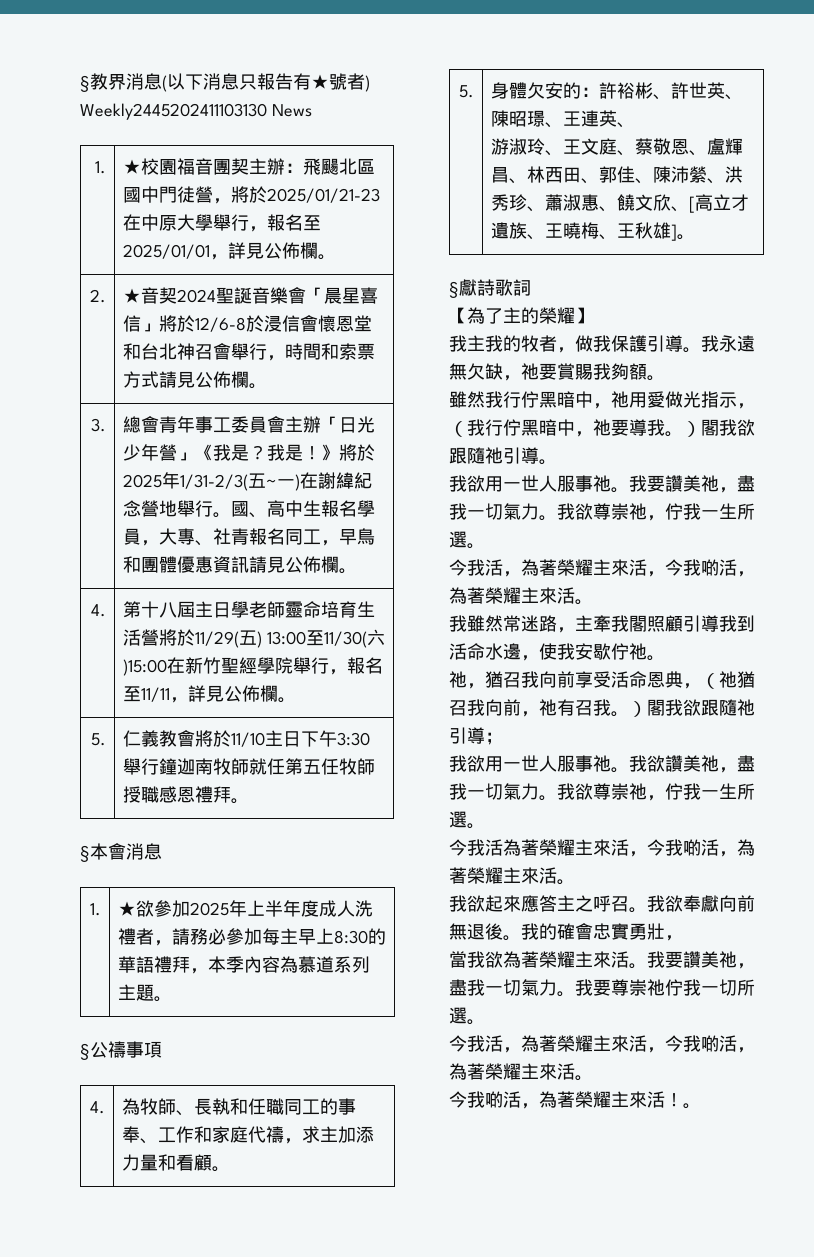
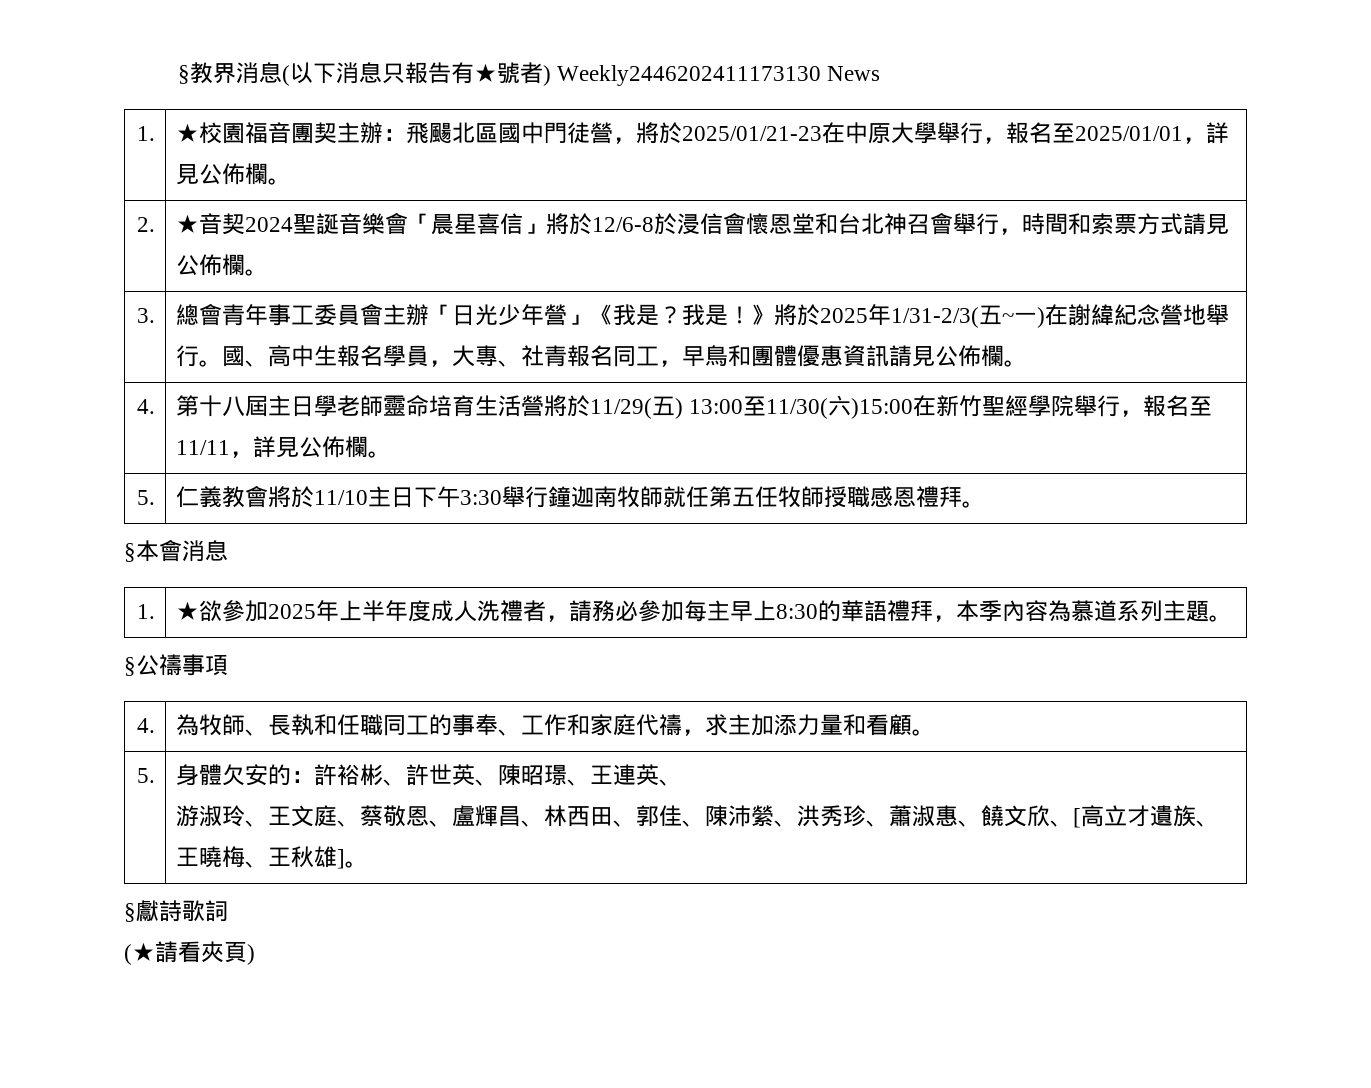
[80,103,267,120] Weekly2445202411103130 -> [556,65,821,86] Weekly2446202411173130
[449,307,593,324] [449,335,755,353] [449,363,665,381] [449,391,755,409] [449,419,755,437] [449,447,557,465] [449,475,755,493] [449,503,755,521] [449,531,485,549] [449,559,755,577] [449,587,593,605] [449,615,755,633] [449,643,665,661] [449,671,755,689] [449,699,755,717] [449,727,503,745] [449,755,755,773] [449,783,755,801] [449,811,485,829] [449,839,755,857] [449,867,575,885] [449,895,755,913] [449,923,683,941] [449,951,755,969] [449,979,755,997] [449,1007,485,1025] [449,1035,755,1053] [449,1063,593,1081] [449,1091,701,1109] 【為了主的榮耀】 // 我主我的牧者，做我保護引導。我永遠無欠缺，祂要賞賜我夠額。 // 雖然我行佇黑暗中，祂用愛做光指示，（我行佇黑暗中，祂要導我。）閣我欲跟隨祂引導。 // 我欲用一世人服事祂。我要讚美祂，盡我一切氣力。我欲尊崇祂，佇我一生所選。 // 今我活，為著榮耀主來活，今我啲活，為著榮耀主來活。 // 我雖然常迷路，主牽我閣照顧引導我到活命水邊，使我安歇佇祂。 // 祂，猶召我向前享受活命恩典，（祂猶召我向前，祂有召我。）閣我欲跟隨祂引導； // 我欲用一世人服事祂。我欲讚美祂，盡我一切氣力。我欲尊崇祂，佇我一生所選。 // 今我活為著榮耀主來活，今我啲活，為著榮耀主來活。 // 我欲起來應答主之呼召。我欲奉獻向前無退後。我的確會忠實勇壯， // 當我欲為著榮耀主來活。我要讚美祂，盡我一切氣力。我要尊崇祂佇我一切所選。 // 今我活，為著榮耀主來活，今我啲活，為著榮耀主來活。 // 今我啲活，為著榮耀主來活！。 -> [124,941,255,965] (★請看夾頁)

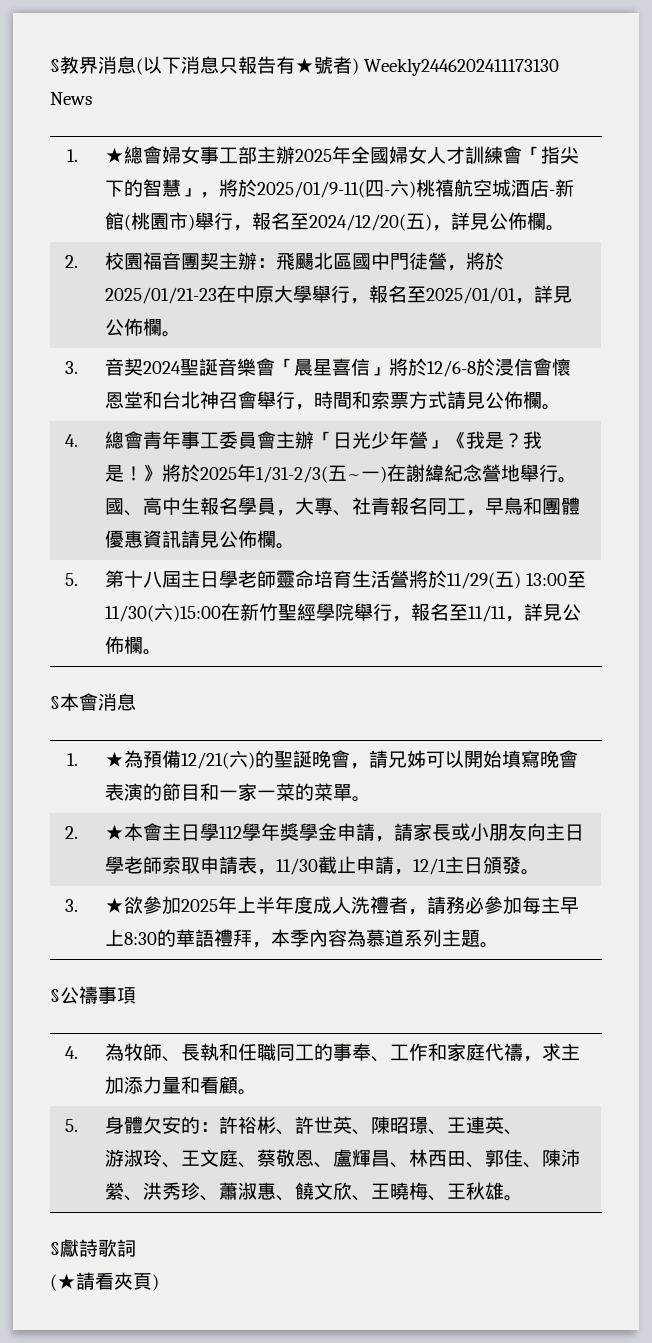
(200, 132) none -> [123,146,579,164] [104,179,574,198] [104,212,565,231] [65,255,79,268] 總會婦女事工部主辦2025年全國婦女人才訓練會「指尖下的智慧」，將於2025/01/9-11(四-六)桃禧航空城酒店-新館(桃園市)舉行，報名至2024/12/20(五)，詳見公佈欄。 // 2. |
[136,217,155,232] [176,214,200,233] 2. | ★ -> [65,361,79,374] 3. |
[136,308,155,323] 3. -> [65,434,79,447] 4.
[136,399,155,414] 4. -> [65,573,79,586] 5.
[136,490,155,505] [176,486,986,508] [124,540,228,562] [136,604,155,619] // 5. | 仁義教會將於11/10主日下午3:30舉行鐘迦南牧師就任第五任牧師授職感恩禮拜。 // §本會消息 // 1. -> [50,693,136,711] [67,753,79,766] [104,750,578,769] [104,783,371,802] [65,826,79,839] [104,823,584,842] [104,856,540,875] [65,899,79,912] // §本會消息 // 1. | ★為預備12/21(六)的聖誕晚會，請兄姊可以開始填寫晚會表演的節目和一家一菜的菜單。 // 2. | ★本會主日學112學年獎學金申請，請家長或小朋友向主日學老師索取申請表，11/30截止申請，12/1主日頒發。 // 3.
[1073,805,1220,828] [高立才遺族、 -> (371, 1198) none
[337,849,346,869] ] -> (504, 1191) none

